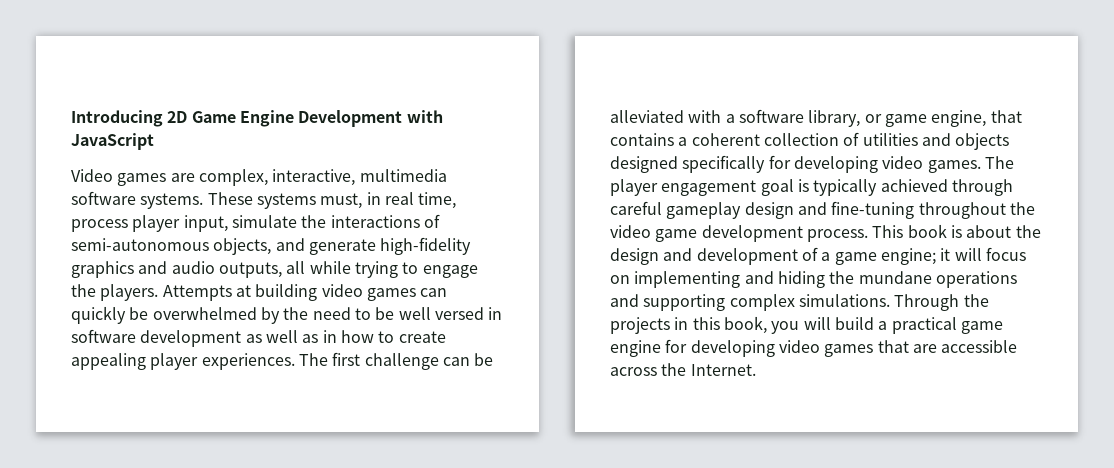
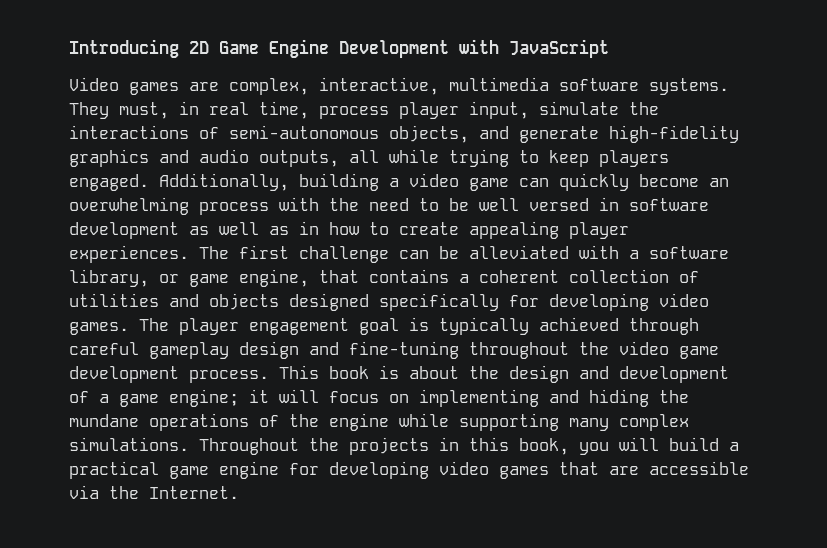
[207,192,316,209] These systems -> [69,102,109,119] They
[422,265,478,278] [71,284,448,301] [71,306,280,324] engage the players. Attempts at building video games can quickly be overwhelmed by -> [549,150,669,167] [69,173,729,191] [69,197,319,215] keep players engaged. Additionally, building a video game can quickly become an overwhelming process with
[610,294,726,311] and supporting -> [259,413,609,431] of the engine while supporting many
[894,294,960,311] Through -> [199,438,299,455] Throughout
[610,367,657,376] across -> [69,485,99,499] via

